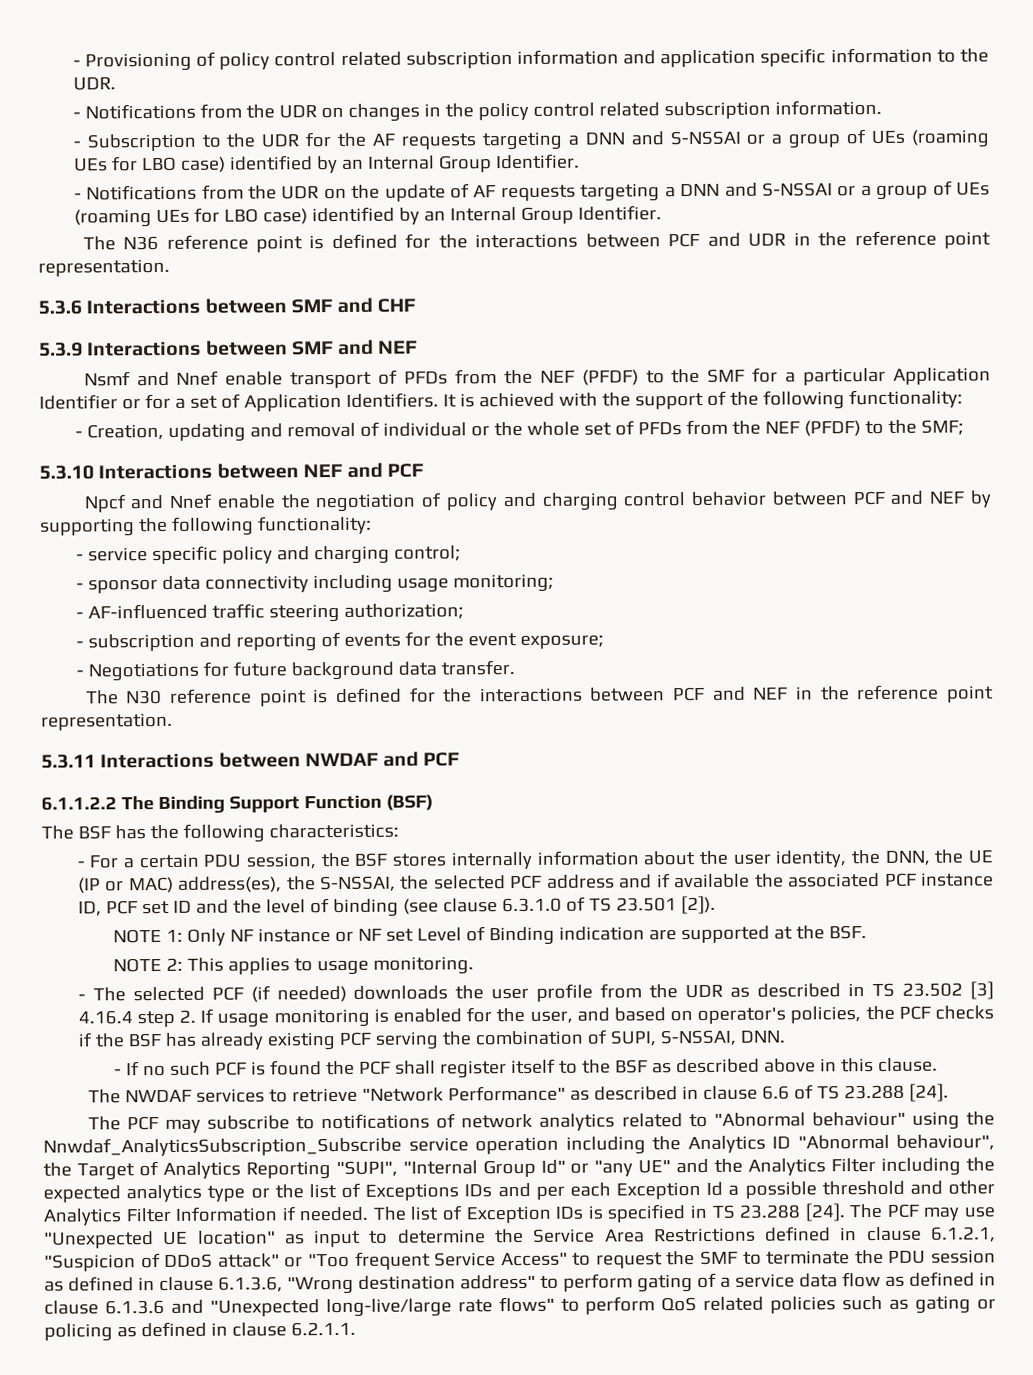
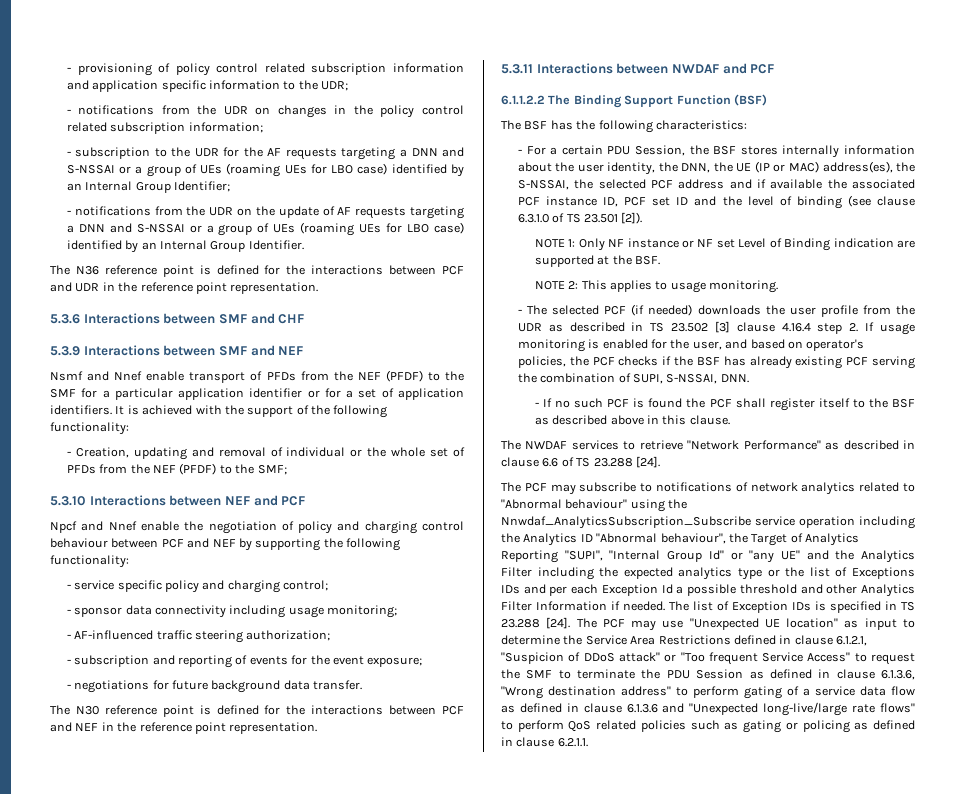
[72,52,192,72] - Provisioning -> [66,63,152,76] - provisioning
[72,77,116,91] [72,103,196,120] UDR. // - Notifications -> [321,81,349,91] [66,105,155,115] UDR; // - notifications
[774,99,882,116] [72,133,196,152] information. // - Subscription -> [188,122,263,133] [66,147,151,159] information; // - subscription
[495,153,580,170] [73,184,198,201] Identifier. // - Notifications -> [174,181,231,192] [66,206,151,216] Identifier; // - notifications
[892,367,991,385] [39,394,118,410] Application Identifier -> [178,388,303,400] application identifier
[243,392,439,412] Application Identifiers. -> [397,388,464,400] [50,405,112,415] application identifiers.
[691,491,767,507] behavior -> [50,538,108,548] behaviour
[87,662,199,682] Negotiations -> [74,680,150,693] negotiations
[246,853,318,870] session, -> [634,145,685,156] Session,
(995, 990) none -> [736,322,775,332] clause
[931,1249,997,1264] session -> [696,669,744,679] Session

